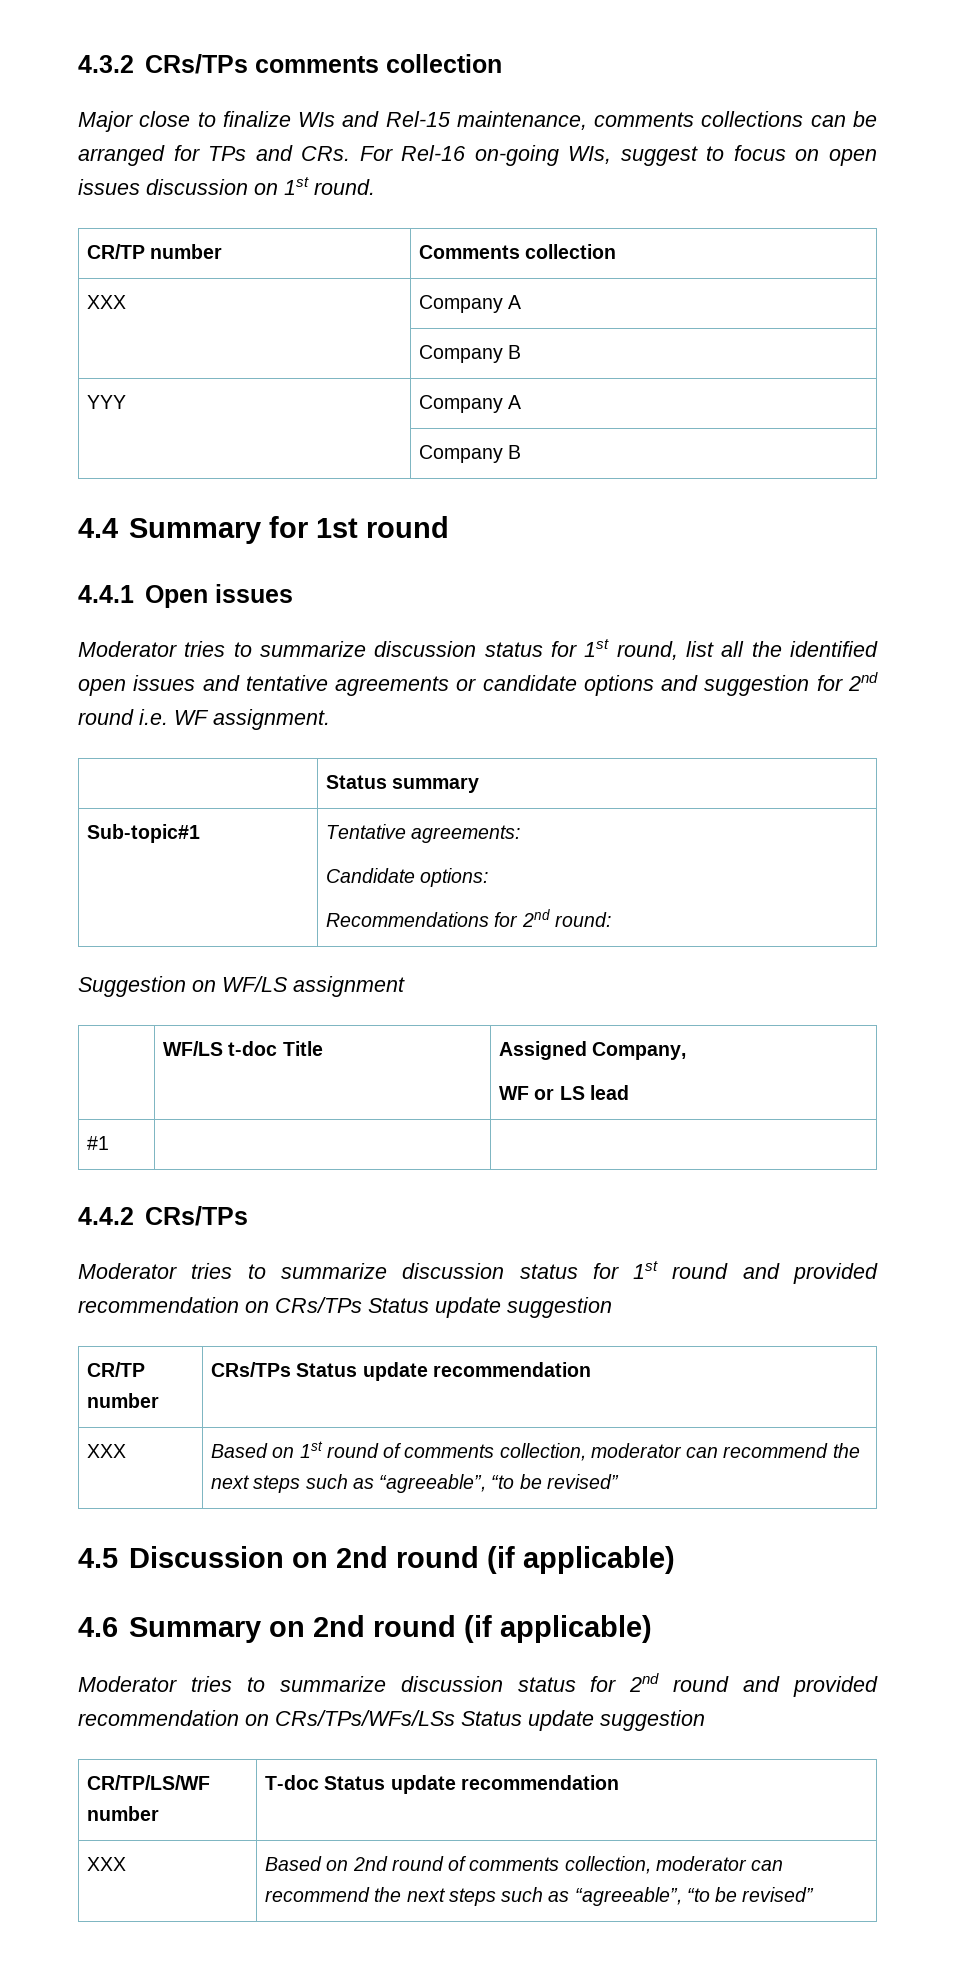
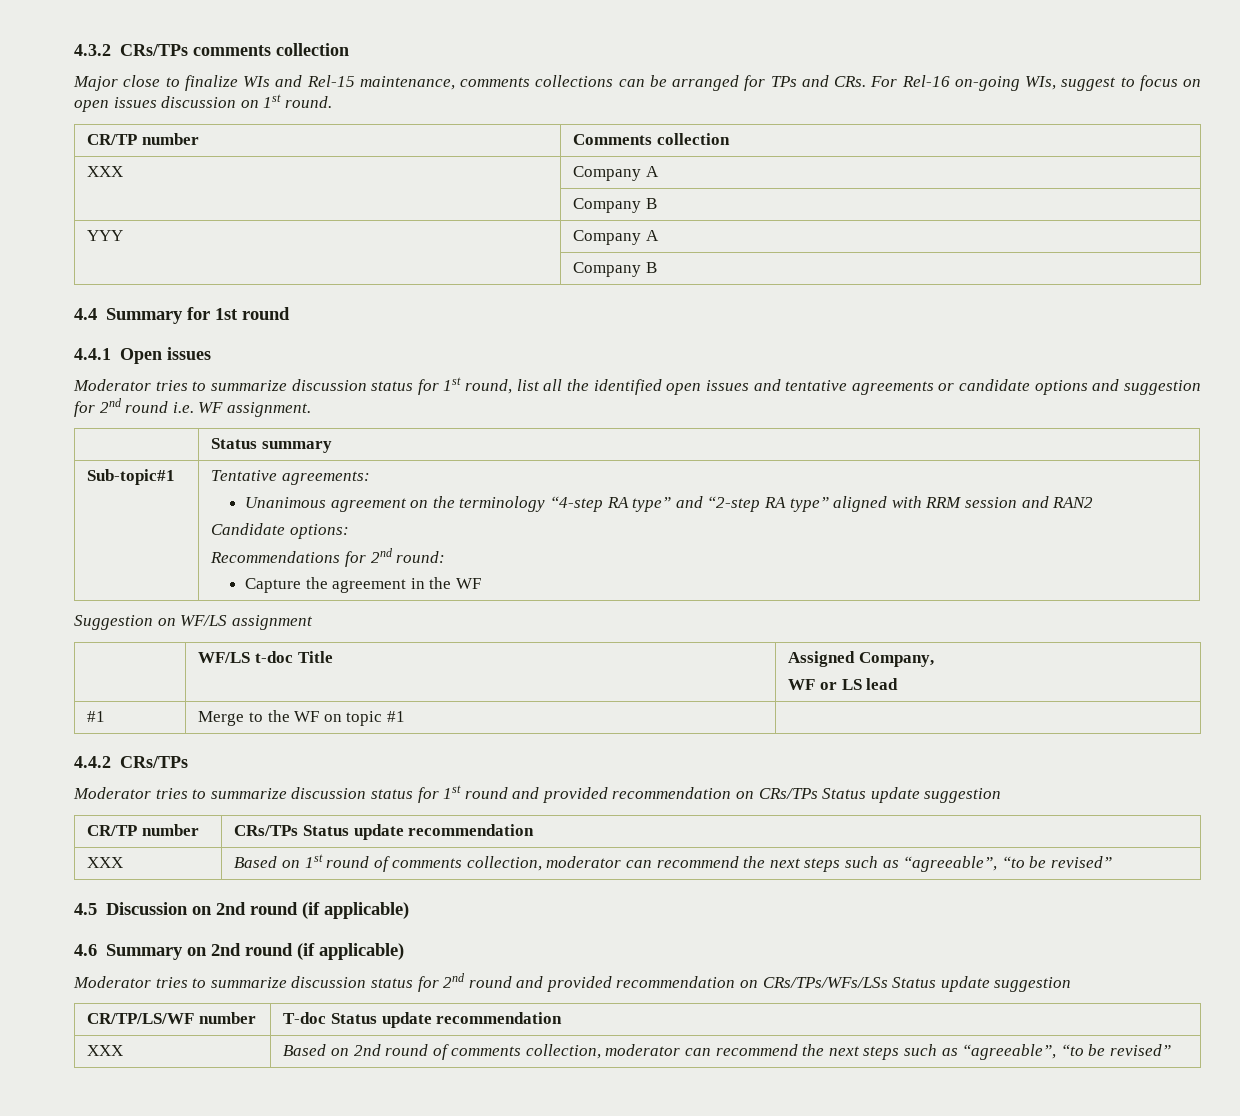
(521, 834) none -> [245,496,1094,512] // Unanimous agreement on the terminology “4-step RA type” and “2-step RA type” aligned with RRM session and RAN2
(611, 919) none -> [245,577,482,593] // Capture the agreement in the WF
(110, 1143) none -> [198,710,405,726] Merge to the WF on topic #1

